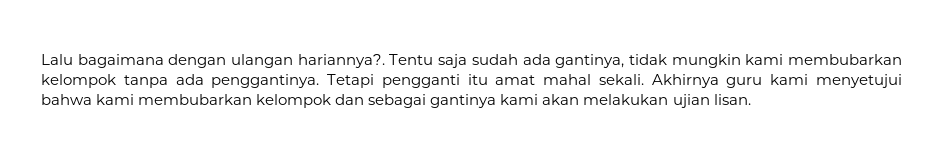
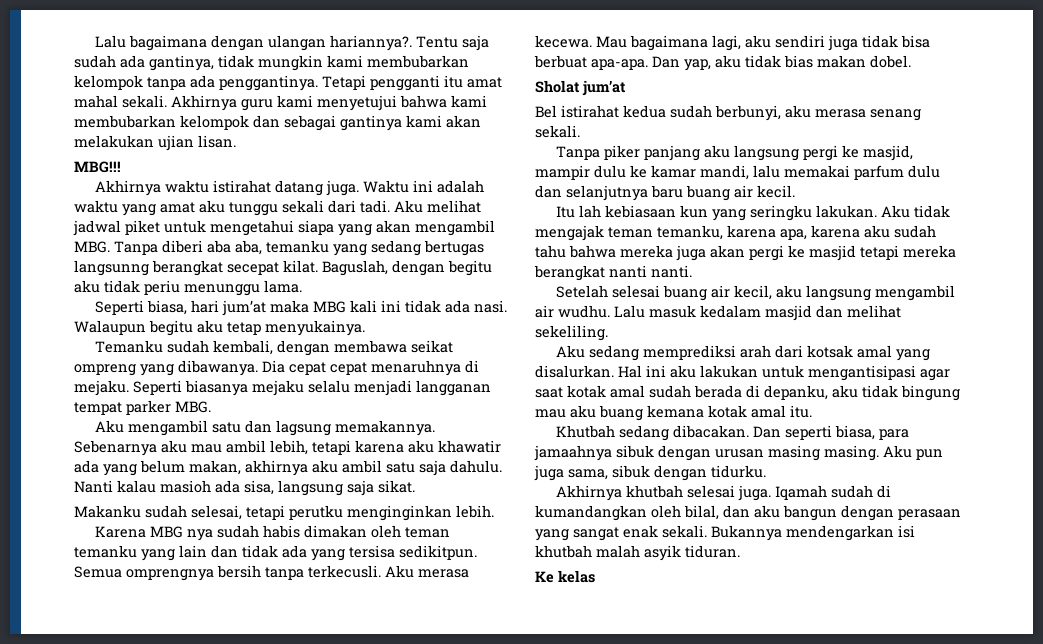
(751, 99) none -> [74,161,121,173] [94,180,484,196] [74,200,481,216] [73,220,495,236] [74,240,484,256] [74,260,492,276] [74,280,302,296] [94,300,507,316] [74,320,365,336] [94,340,453,356] [74,360,479,376] [74,380,491,396] [74,400,211,415] [94,420,435,436] [74,440,501,456] [74,460,502,476] [74,480,415,496] [74,505,494,521] [94,525,450,541] [74,545,477,561] [74,565,469,581] [535,35,930,51] [534,55,911,71] [535,80,626,96] [535,105,921,121] [535,125,580,138] [555,145,913,161] [535,165,940,180] [535,185,795,201] [555,205,950,221] [535,225,936,241] [535,245,956,261] [534,265,692,281] [555,285,955,301] [535,305,901,321] [535,325,608,341] [555,345,930,361] [535,365,950,381] [535,385,960,401] [535,405,812,421] [555,425,909,441] [534,445,943,461] [534,465,766,481] [555,485,891,501] [535,505,961,521] [535,525,915,541] [535,545,740,561] [535,570,595,583] // MBG!!! // Akhirnya waktu istirahat datang juga. Waktu ini adalah waktu yang amat aku tunggu sekali dari tadi. Aku melihat jadwal piket untuk mengetahui siapa yang akan mengambil MBG. Tanpa diberi aba aba, temanku yang sedang bertugas langsunng berangkat secepat kilat. Baguslah, dengan begitu aku tidak periu menunggu lama. // Seperti biasa, hari jum’at maka MBG kali ini tidak ada nasi. Walaupun begitu aku tetap menyukainya. // Temanku sudah kembali, dengan membawa seikat ompreng yang dibawanya. Dia cepat cepat menaruhnya di mejaku. Seperti biasanya mejaku selalu menjadi langganan tempat parker MBG. // Aku mengambil satu dan lagsung memakannya. Sebenarnya aku mau ambil lebih, tetapi karena aku khawatir ada yang belum makan, akhirnya aku ambil satu saja dahulu. Nanti kalau masioh ada sisa, langsung saja sikat. // Makanku sudah selesai, tetapi perutku menginginkan lebih. // Karena MBG nya sudah habis dimakan oleh teman temanku yang lain dan tidak ada yang tersisa sedikitpun. Semua omprengnya bersih tanpa terkecusli. Aku merasa kecewa. Mau bagaimana lagi, aku sendiri juga tidak bisa berbuat apa-apa. Dan yap, aku tidak bias makan dobel. // Sholat jum’at // Bel istirahat kedua sudah berbunyi, aku merasa senang sekali. // Tanpa piker panjang aku langsung pergi ke masjid, mampir dulu ke kamar mandi, lalu memakai parfum dulu dan selanjutnya baru buang air kecil. // Itu lah kebiasaan kun yang seringku lakukan. Aku tidak mengajak teman temanku, karena apa, karena aku sudah tahu bahwa mereka juga akan pergi ke masjid tetapi mereka berangkat nanti nanti. // Setelah selesai buang air kecil, aku langsung mengambil air wudhu. Lalu masuk kedalam masjid dan melihat sekeliling. // Aku sedang memprediksi arah dari kotsak amal yang disalurkan. Hal ini aku lakukan untuk mengantisipasi agar saat kotak amal sudah berada di depanku, aku tidak bingung mau aku buang kemana kotak amal itu. // Khutbah sedang dibacakan. Dan seperti biasa, para jamaahnya sibuk dengan urusan masing masing. Aku pun juga sama, sibuk dengan tidurku. // Akhirnya khutbah selesai juga. Iqamah sudah di kumandangkan oleh bilal, dan aku bangun dengan perasaan yang sangat enak sekali. Bukannya mendengarkan isi khutbah malah asyik tiduran. // Ke kelas

